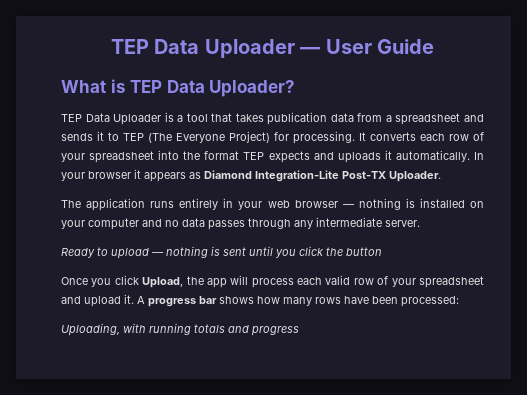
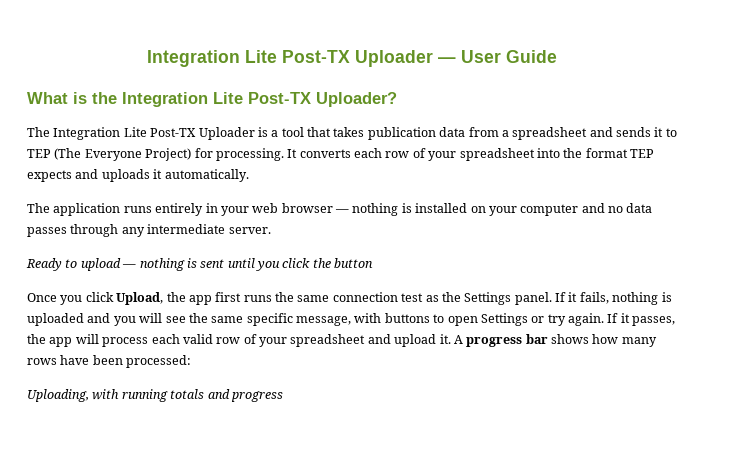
[111,39,200,54] TEP Data -> [147,50,350,67] Integration Lite Post-TX
[130,80,296,97] [61,113,110,122] TEP Data Uploader? // TEP Data -> [92,92,397,107] [27,127,197,140] the Integration Lite Post-TX Uploader? // The Integration Lite Post-TX
[473,152,484,160] [61,169,441,182] In your browser it appears as Diamond Integration-Lite Post-TX Uploader. -> (249, 175) none
(227, 283) none -> [215,292,672,305] [27,313,676,326] [27,334,73,347] first runs the same connection test as the Settings panel. If it fails, nothing is uploaded and you will see the same specific message, with buttons to open Settings or try again. If it passes, the app

